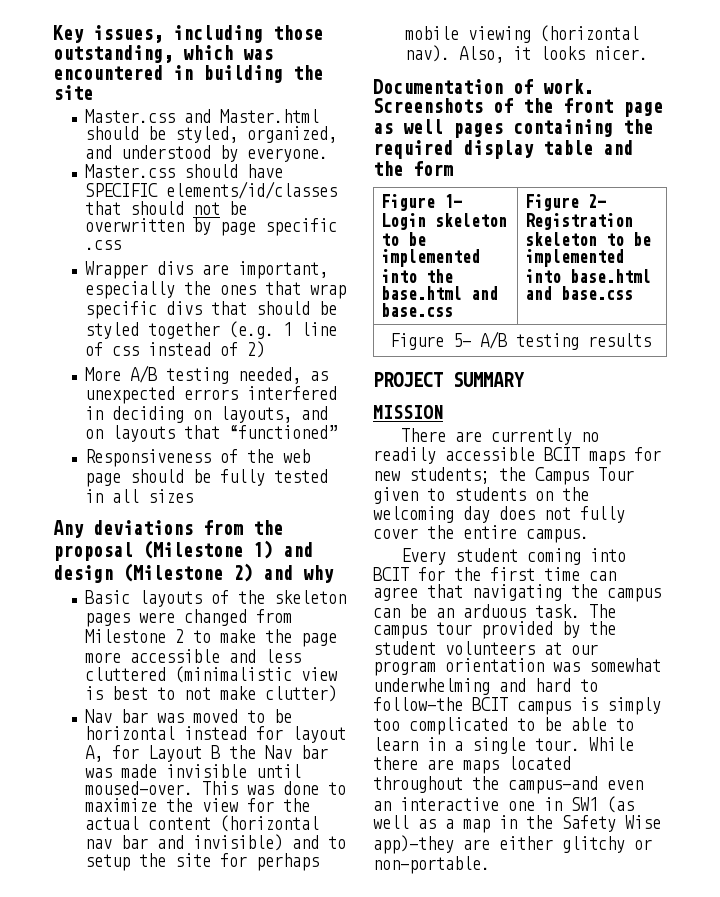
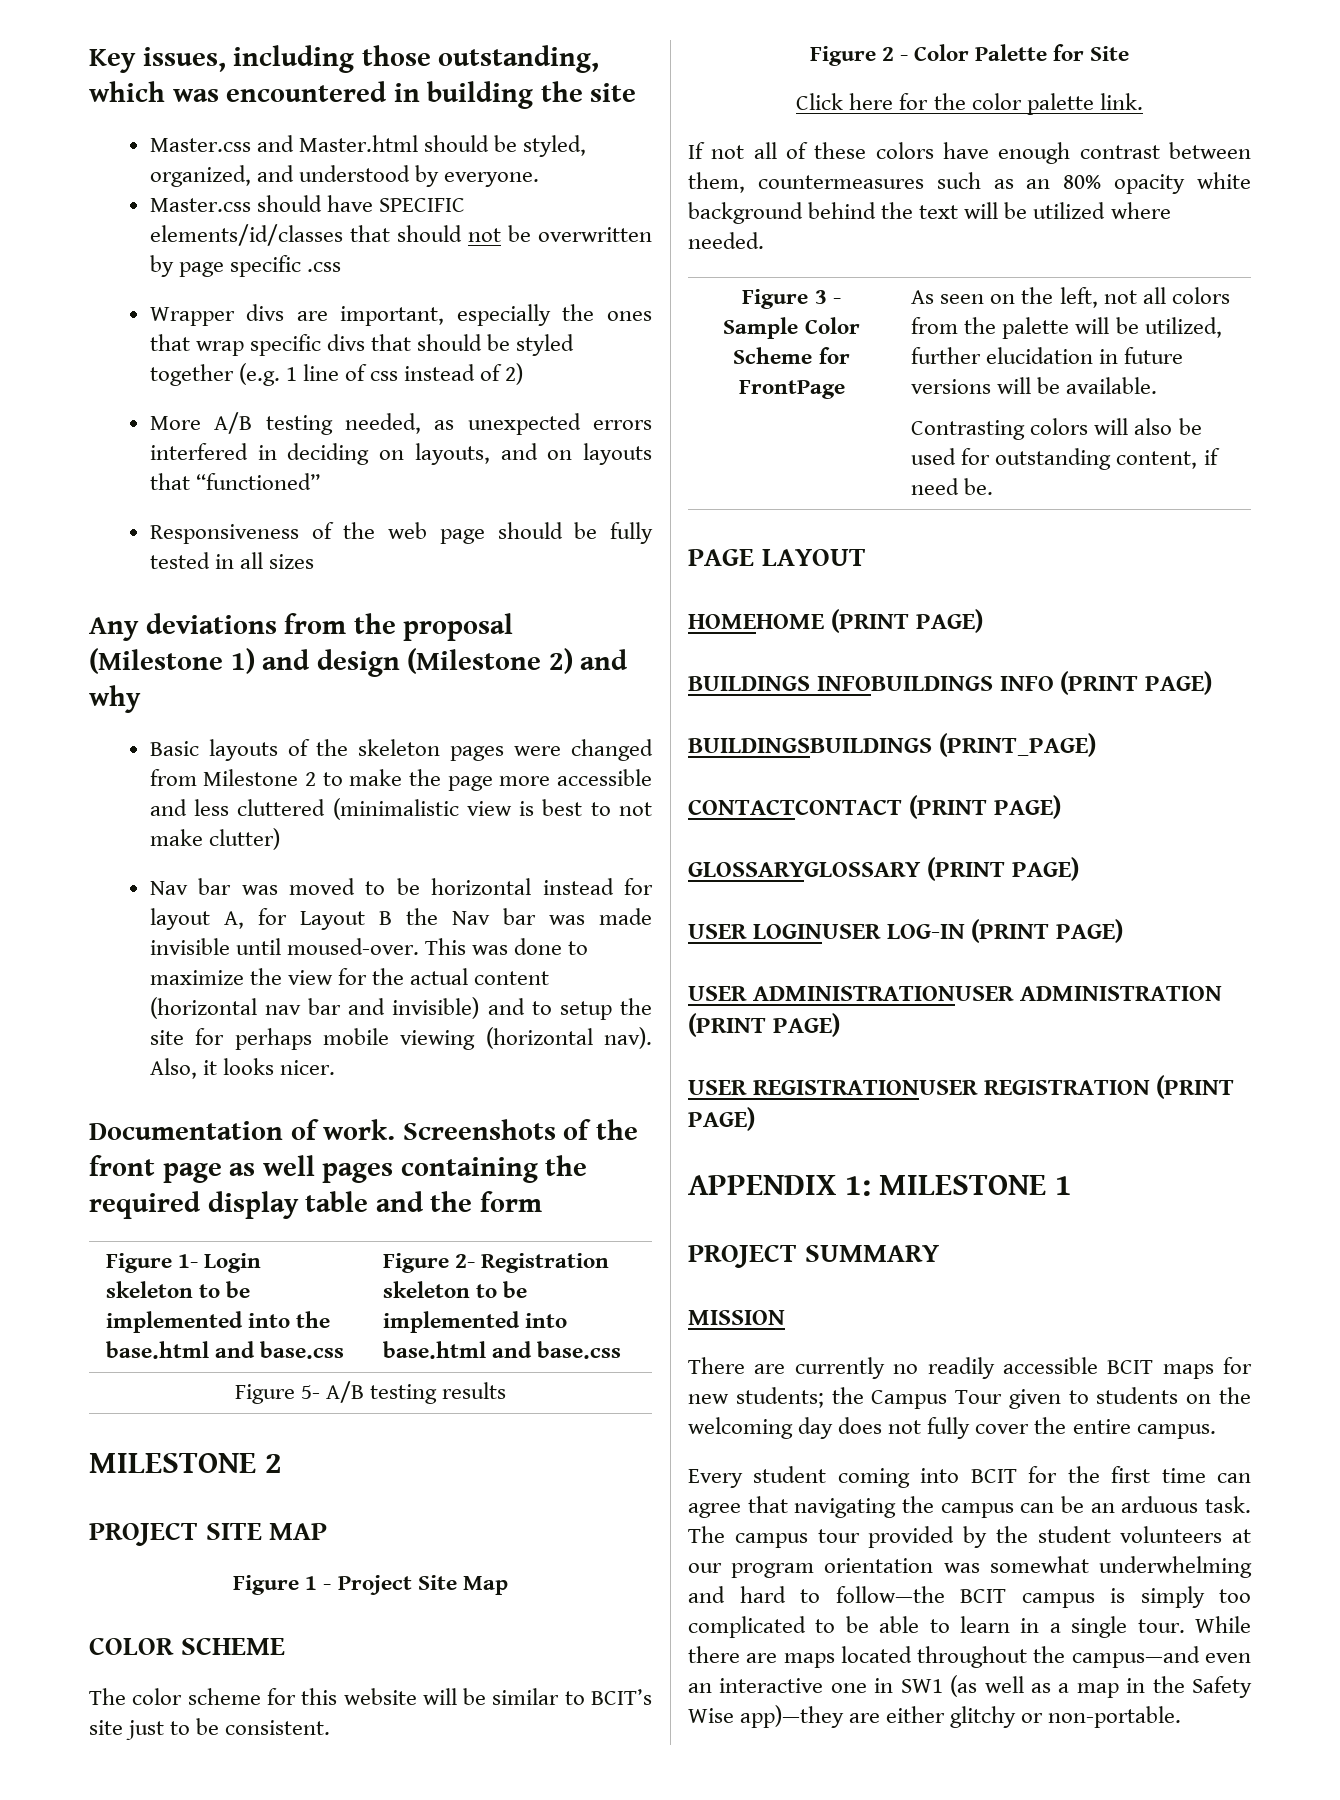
(651, 340) none -> [89,1453,282,1473] [89,1522,328,1546] [233,1575,508,1595] [89,1637,285,1655] [89,1688,652,1705] [89,1718,331,1740] [809,44,1130,66] [796,93,1143,115] [688,142,1251,164] [688,172,1251,194] [688,202,1171,224] [688,232,764,249] [742,289,841,309] [723,317,860,339] [733,347,850,364] [738,380,845,399] [911,287,1230,308] [911,317,1222,339] [911,347,1184,364] [911,377,1158,394] [911,418,1202,440] [911,448,1220,470] [911,478,994,495] [688,549,866,566] [688,609,983,633] [688,671,1212,695] [688,733,1096,757] [688,795,1061,819] [688,857,1079,881] [688,919,1123,943] [688,986,1222,1001] [688,1013,840,1037] [688,1075,1235,1099] [688,1107,755,1131] [688,1175,1072,1196] // MILESTONE 2 // PROJECT SITE MAP // Figure 1 - Project Site Map // COLOR SCHEME // The color scheme for this website will be similar to BCIT’s site just to be consistent. // Figure 2 - Color Palette for Site // Click here for the color palette link. // If not all of these colors have enough contrast between them, countermeasures such as an 80% opacity white background behind the text will be utilized where needed. // Figure 3 - Sample Color Scheme for FrontPage | As seen on the left, not all colors from the palette will be utilized, further elucidation in future versions will be available. // Contrasting colors will also be used for outstanding content, if need be. // PAGE LAYOUT // HOMEHOME (PRINT PAGE) // BUILDINGS INFOBUILDINGS INFO (PRINT PAGE) // BUILDINGSBUILDINGS (PRINT_PAGE) // CONTACTCONTACT (PRINT PAGE) // GLOSSARYGLOSSARY (PRINT PAGE) // USER LOGINUSER LOG-IN (PRINT PAGE) // USER ADMINISTRATIONUSER ADMINISTRATION (PRINT PAGE) // USER REGISTRATIONUSER REGISTRATION (PRINT PAGE) // APPENDIX 1: MILESTONE 1

